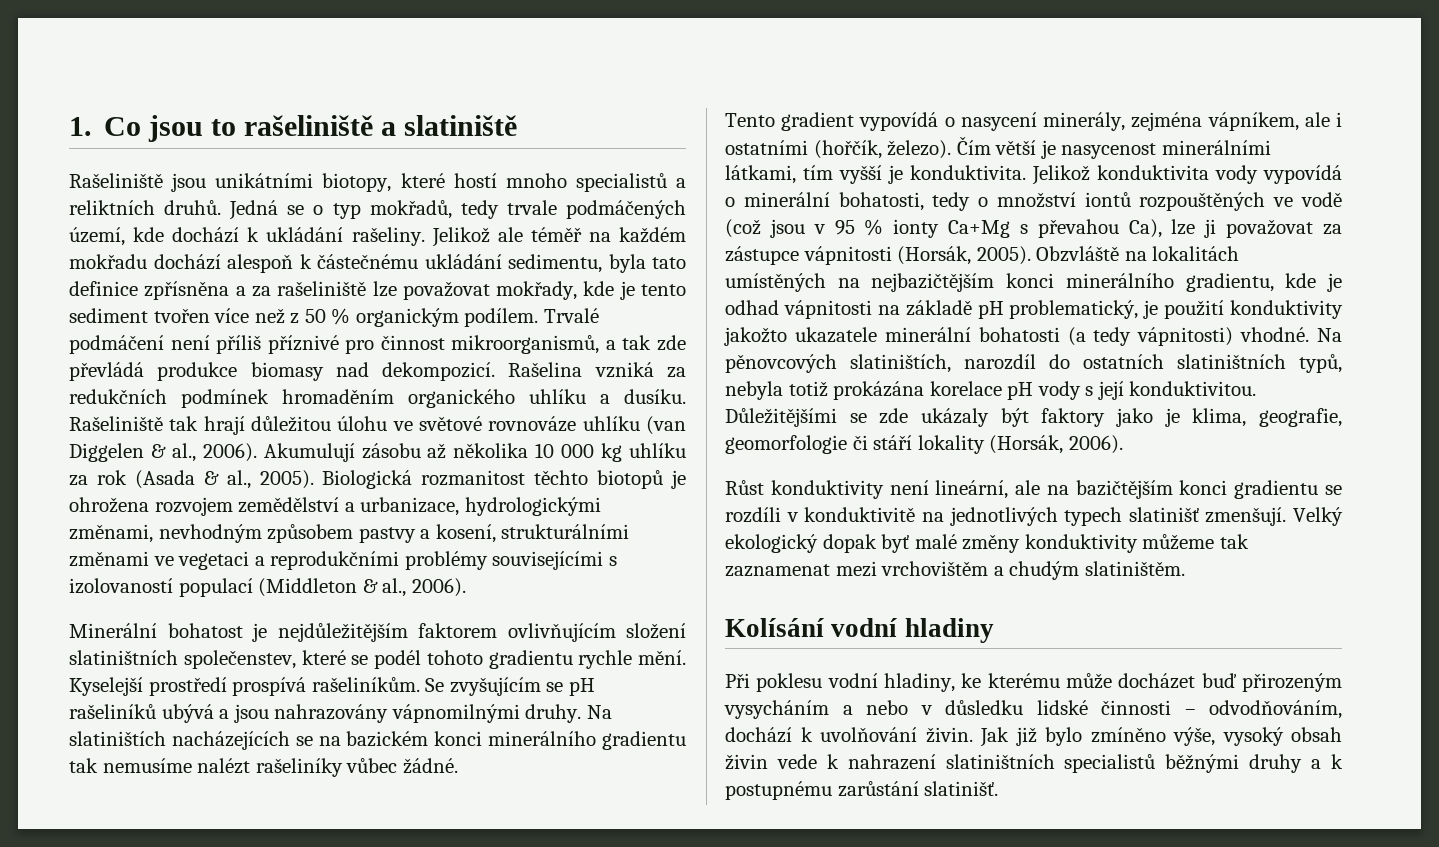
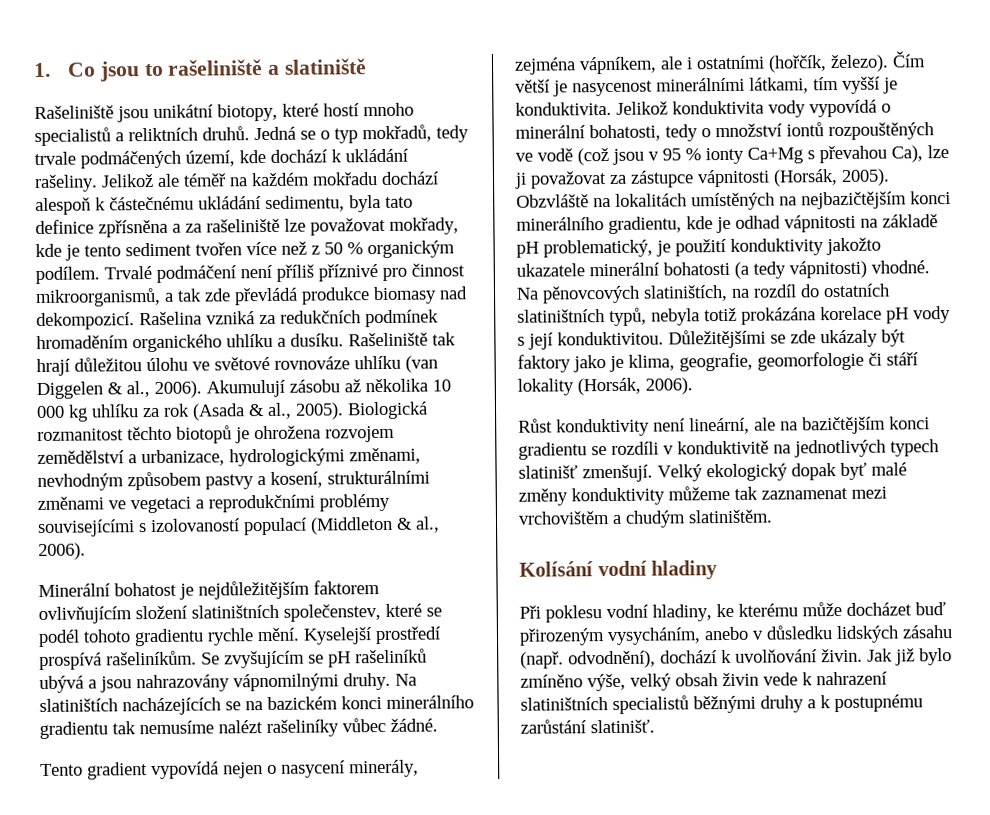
[215,173,314,188] unikátními -> [153,104,213,118] unikátní
(939, 121) none -> [223,762,263,779] nejen
[964,354,1036,370] narozdíl -> [731,284,797,298] na rozdíl
[724,700,1342,719] vysycháním a nebo v důsledku lidské činnosti – odvodňováním, -> [607,625,953,646] [520,650,656,669] vysycháním, anebo v důsledku lidských zásahu (např. odvodnění),
[1222,727,1284,746] vysoký -> [630,673,672,691] velký

